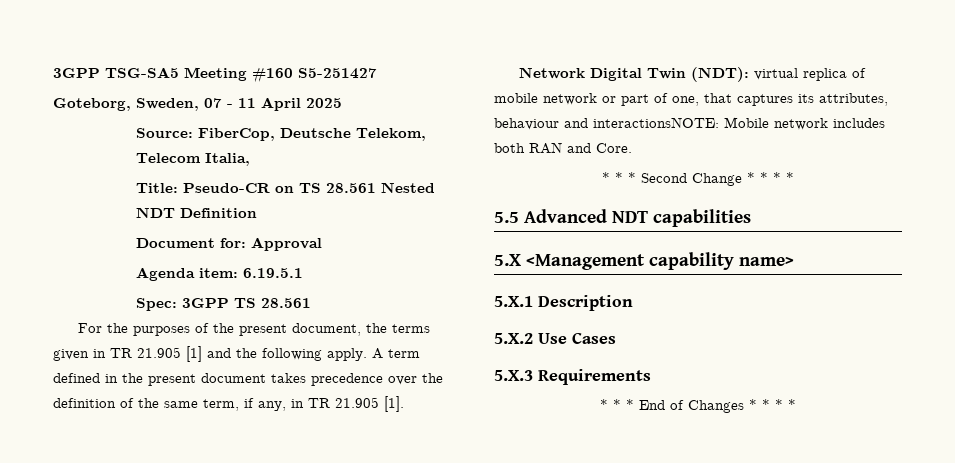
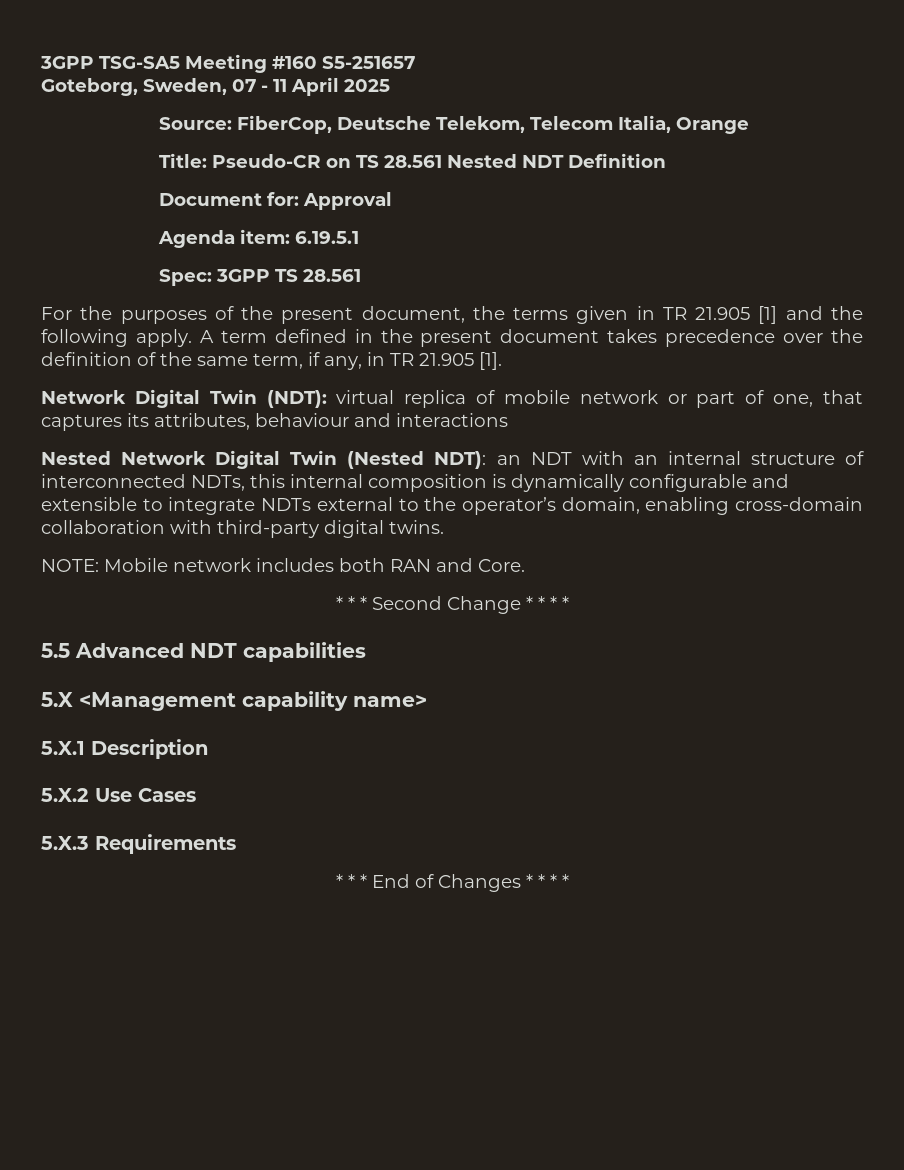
[298,68,377,79] S5-251427 -> [322,56,415,69] S5-251657
(251, 159) none -> [676,117,750,134] Orange
[593,117,719,128] interactionsNOTE: -> [396,413,508,427] [41,450,865,469] [41,474,789,492] [41,497,864,515] [41,520,444,538] [41,559,99,572] interactions // Nested Network Digital Twin (Nested NDT): an NDT with an internal structure of interconnected NDTs, this internal composition is dynamically configurable and extensible to integrate NDTs external to the operator’s domain, enabling cross-domain collaboration with third-party digital twins. // NOTE:

